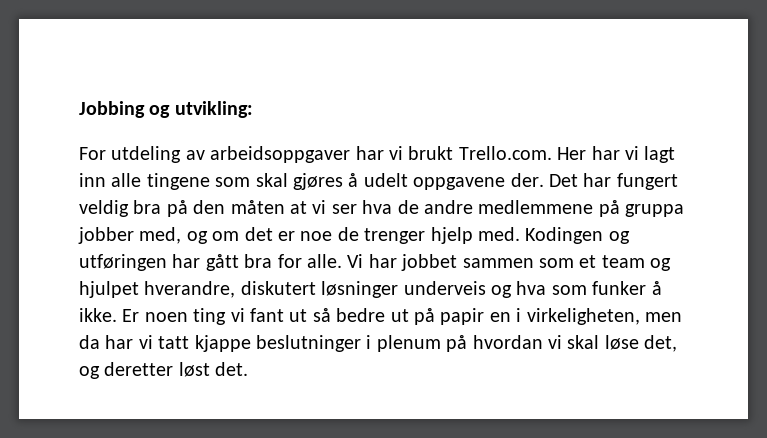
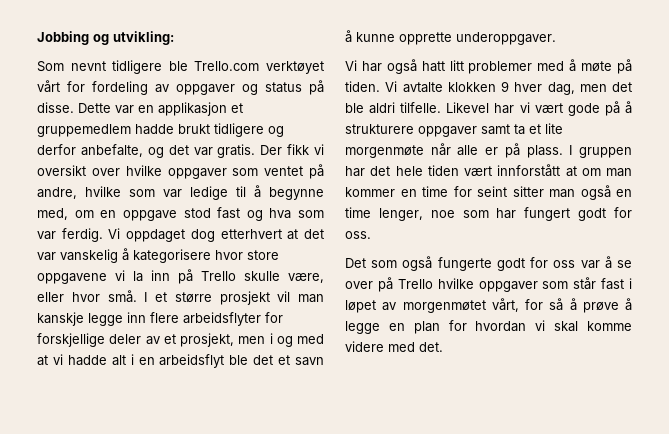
[79,146,676,163] [79,173,678,190] [79,200,685,217] [78,227,630,244] [79,254,672,271] [79,281,662,298] [79,308,682,325] [79,335,678,352] [79,362,210,379] For utdeling av arbeidsoppgaver har vi brukt Trello.com. Her har vi lagt inn alle tingene som skal gjøres å udelt oppgavene der. Det har fungert veldig bra på den måten at vi ser hva de andre medlemmene på gruppa jobber med, og om det er noe de trenger hjelp med. Kodingen og utføringen har gått bra for alle. Vi har jobbet sammen som et team og hjulpet hverandre, diskutert løsninger underveis og hva som funker å ikke. Er noen ting vi fant ut så bedre ut på papir en i virkeligheten, men da har vi tatt kjappe beslutninger i plenum på hvordan vi skal løse det, og deretter løst -> [37,60,324,74] [37,80,324,95] [37,102,243,116] [37,123,284,137] [37,144,324,158] [37,164,324,179] [37,185,324,200] [37,207,324,221] [37,228,325,242] [37,248,279,263] [37,269,324,284] [37,290,324,305] [37,312,283,326] [37,333,324,347] [37,354,325,368] [345,30,556,45] [345,59,632,74] [345,81,632,95] [345,101,632,116] [345,123,563,137] [345,143,632,158] [345,164,632,177] [345,185,632,200] [345,207,632,221] [345,231,371,239] [345,256,632,271] [345,277,632,292] [345,298,632,313] [345,320,632,334] [345,341,415,352] Som nevnt tidligere ble Trello.com verktøyet vårt for fordeling av oppgaver og status på disse. Dette var en applikasjon et gruppemedlem hadde brukt tidligere og derfor anbefalte, og det var gratis. Der fikk vi oversikt over hvilke oppgaver som ventet på andre, hvilke som var ledige til å begynne med, om en oppgave stod fast og hva som var ferdig. Vi oppdaget dog etterhvert at det var vanskelig å kategorisere hvor store oppgavene vi la inn på Trello skulle være, eller hvor små. I et større prosjekt vil man kanskje legge inn flere arbeidsflyter for forskjellige deler av et prosjekt, men i og med at vi hadde alt i en arbeidsflyt ble det et savn å kunne opprette underoppgaver. // Vi har også hatt litt problemer med å møte på tiden. Vi avtalte klokken 9 hver dag, men det ble aldri tilfelle. Likevel har vi vært gode på å strukturere oppgaver samt ta et lite morgenmøte når alle er på plass. I gruppen har det hele tiden vært innforstått at om man kommer en time for seint sitter man også en time lenger, noe som har fungert godt for oss. // Det som også fungerte godt for oss var å se over på Trello hvilke oppgaver som står fast i løpet av morgenmøtet vårt, for så å prøve å legge en plan for hvordan vi skal komme videre med

